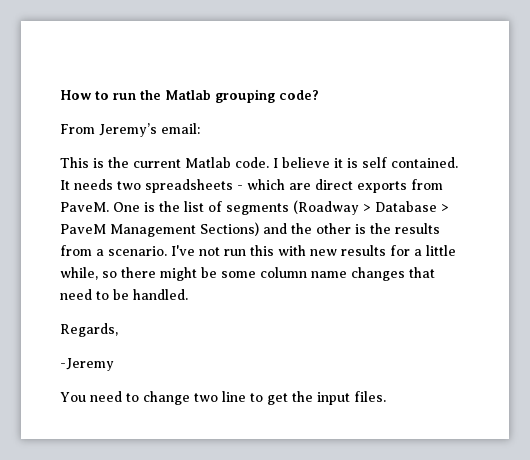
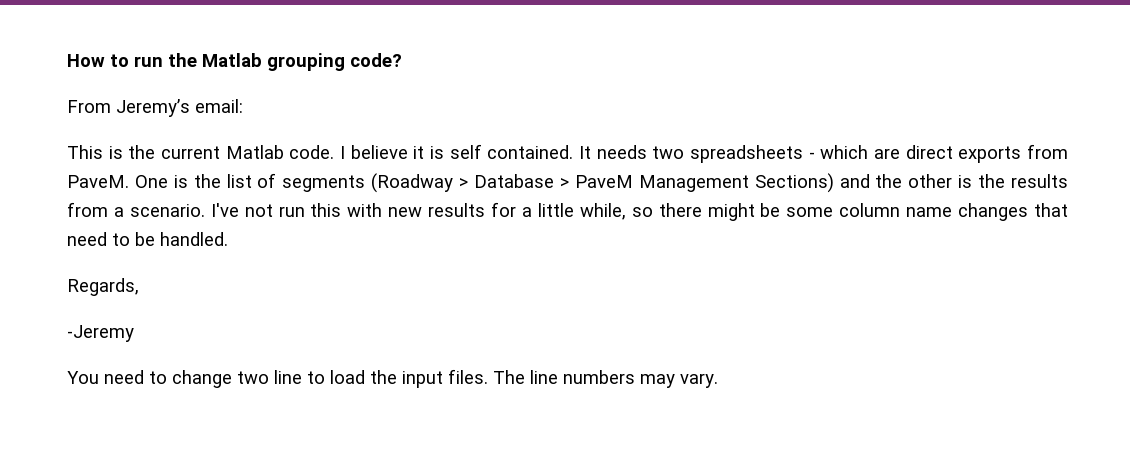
[267,393,288,405] get -> [330,370,365,384] load
(386, 396) none -> [493,370,718,388] The line numbers may vary.

